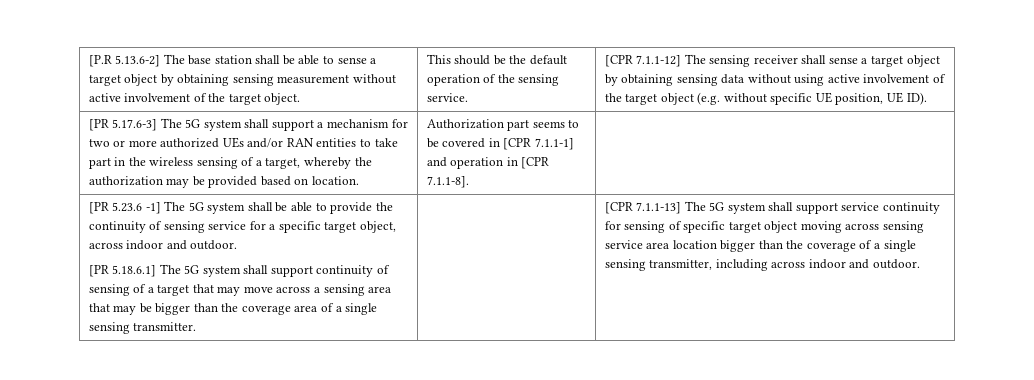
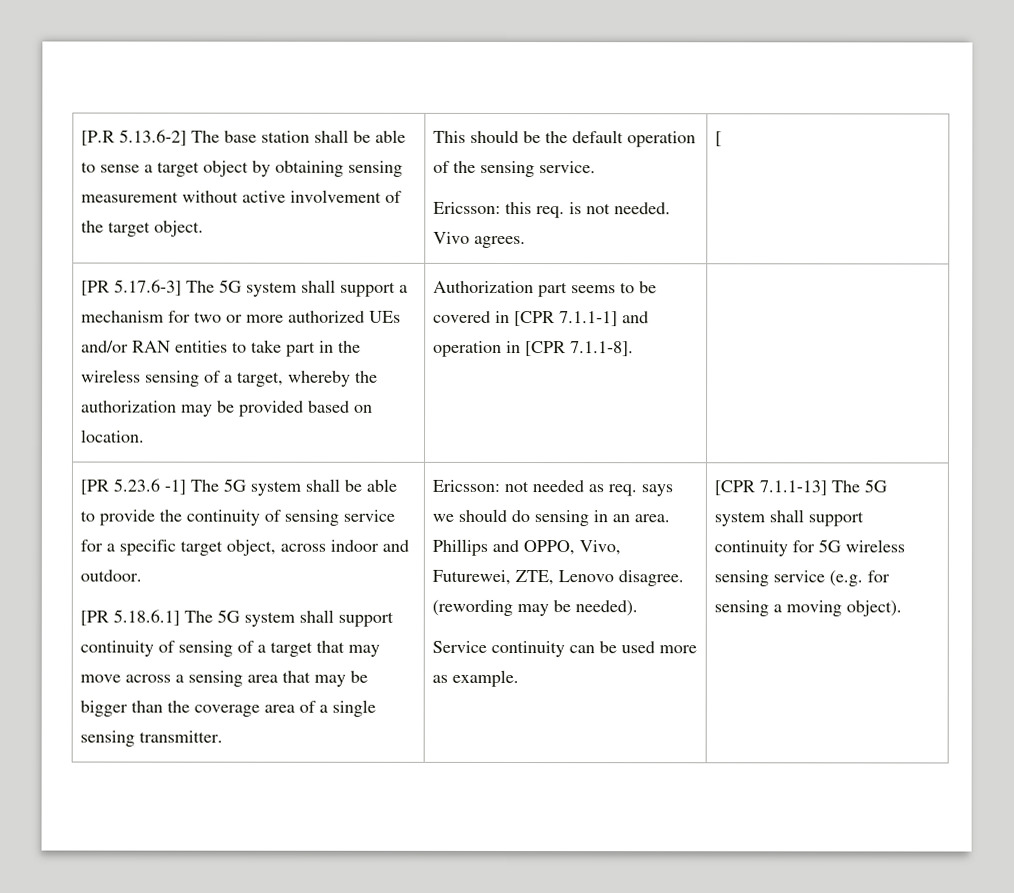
[604,54,940,67] [604,74,946,86] [604,92,927,105] | [CPR 7.1.1-12] The sensing receiver shall sense a target object by obtaining sensing data without using active involvement of the target object (e.g. without specific UE position, UE ID). -> [433,201,672,219] [433,231,527,249] [715,131,723,147] // Ericsson: this req. is not needed. Vivo agrees. | [
(197, 326) none -> [432,479,674,497] [432,508,671,527] [432,538,622,556] [432,569,685,587] [432,599,639,617] [432,640,698,658] [432,669,520,688] Ericsson: not needed as req. says we should do sensing in an area. Phillips and OPPO, Vivo, Futurewei, ZTE, Lenovo disagree. (rewording may be needed). // Service continuity can be used more as example.
[841,202,880,211] service -> (865, 519) none
[624,221,924,233] [604,240,916,252] [604,259,920,271] sensing of specific target object moving across sensing service area location bigger than the coverage of a single sensing transmitter, including across indoor and outdoor. -> [818,539,906,553] [714,570,891,587] [714,600,903,617] 5G wireless sensing service (e.g. for sensing a moving object).

